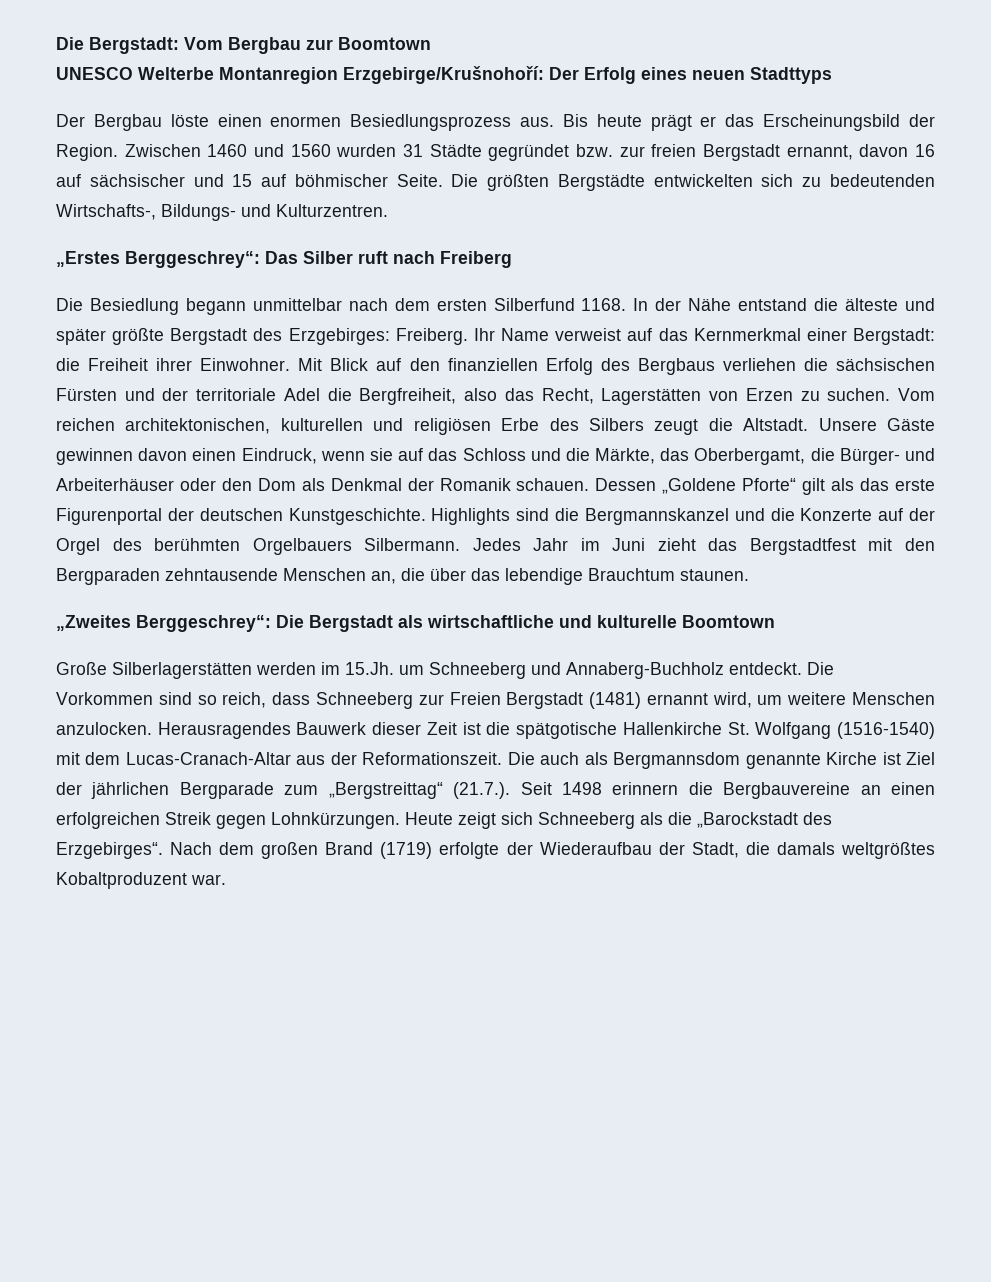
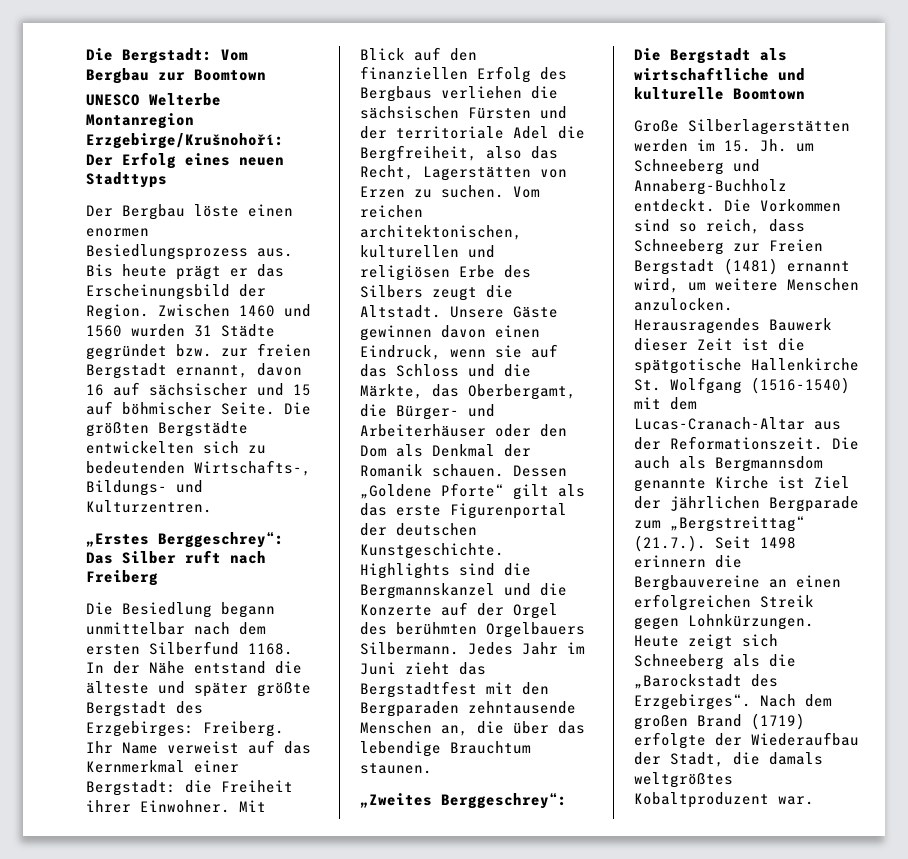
[345,662,394,675] 15.Jh. -> [724,139,787,152] 15. Jh.

